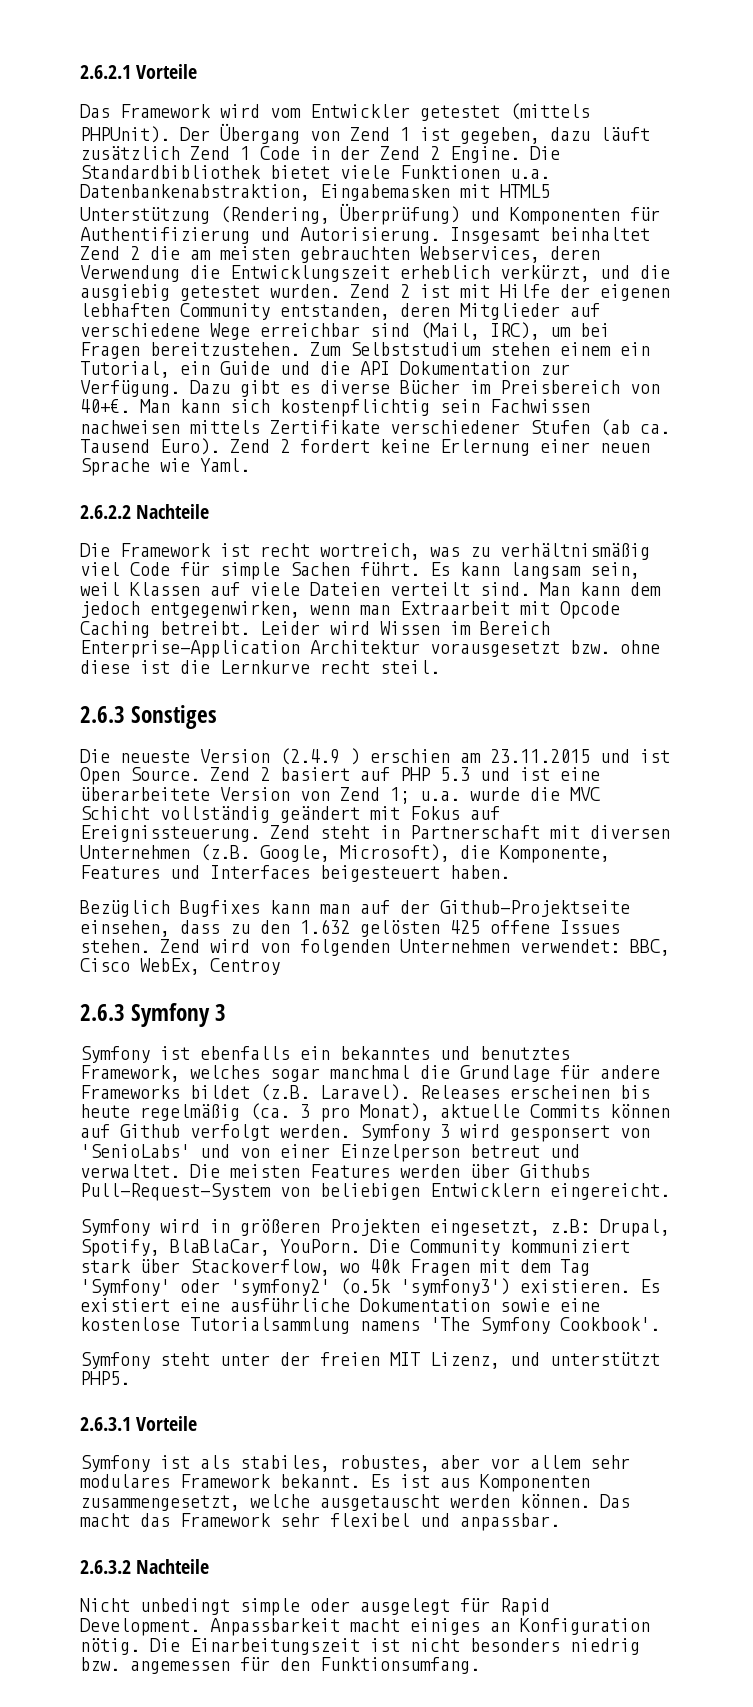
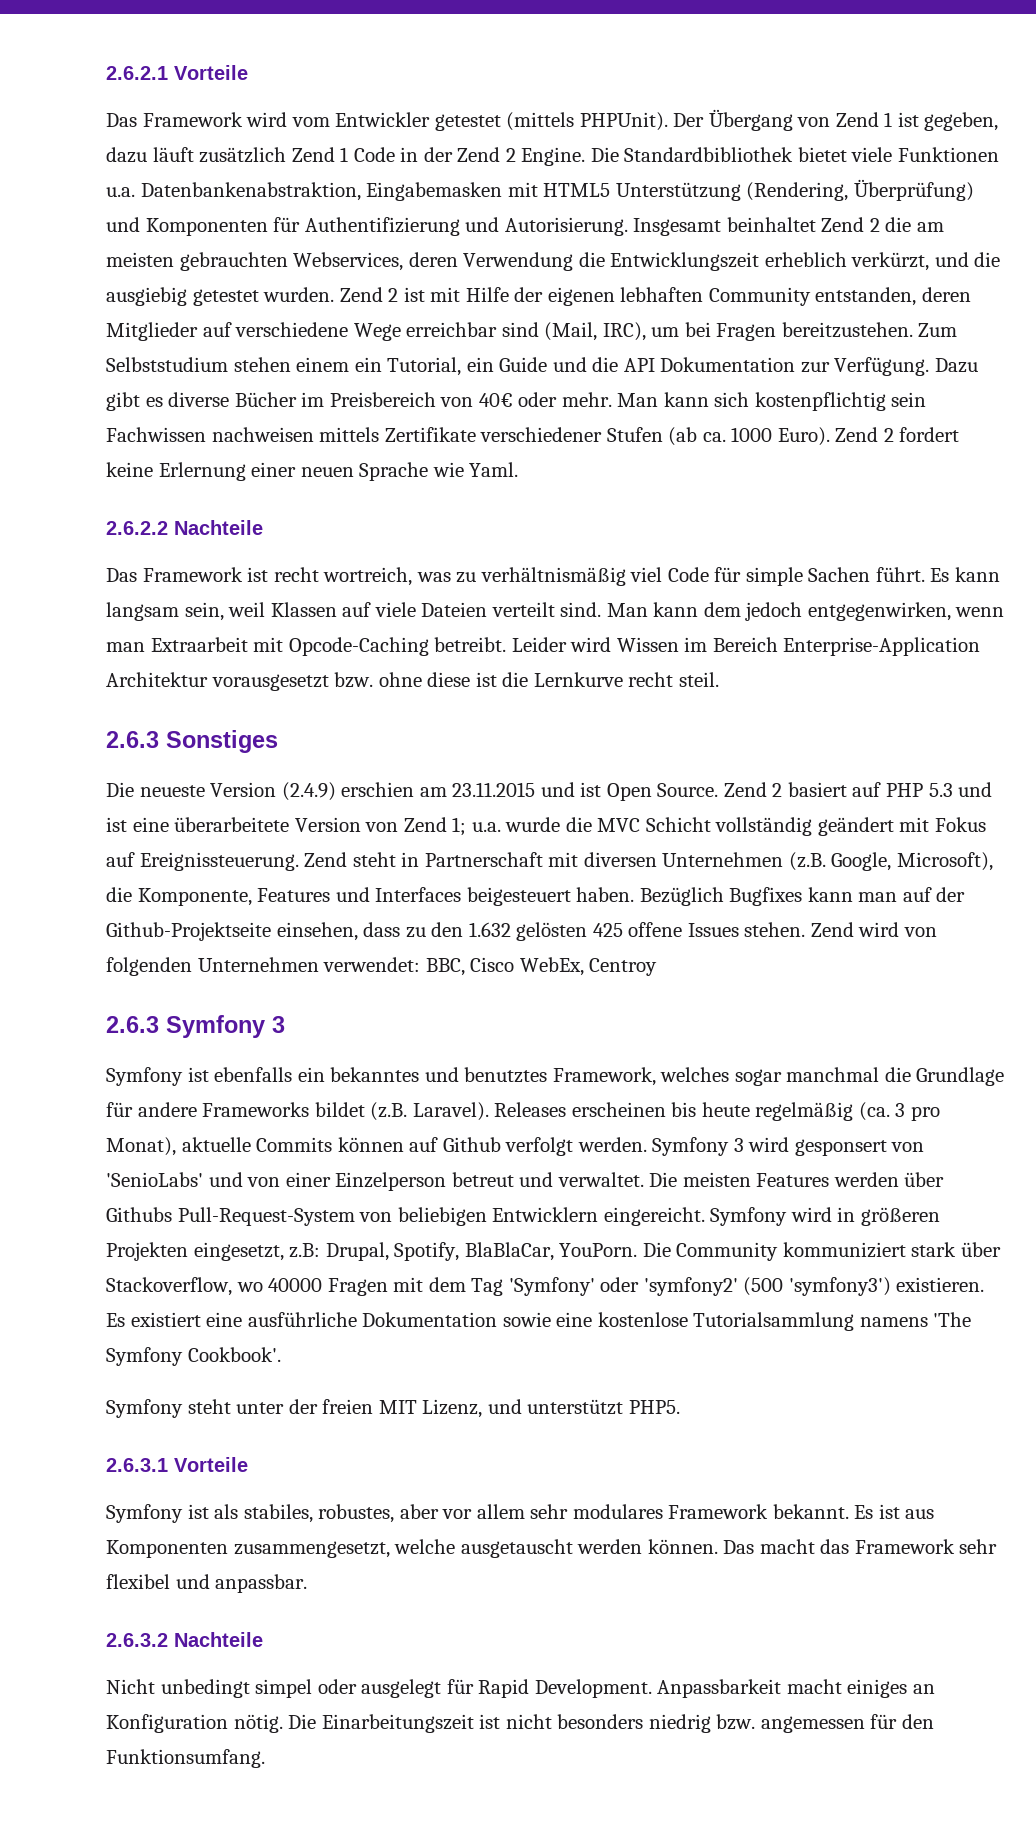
[80,399,130,413] 40+€. -> [478,392,612,407] 40€ oder mehr.
[80,439,150,453] Tausend -> [731,427,773,442] 1000
[80,543,110,557] Die -> [106,568,137,582] Das
[560,601,620,619] [80,621,150,638] Opcode Caching -> [288,637,429,656] Opcode-Caching
[280,748,360,765] (2.4.9 ) -> [281,782,336,801] (2.4.9)
(510, 872) // -> (635, 894) none
(670, 1191) // -> (705, 1216) none
[370,1259,401,1273] 40k -> [268,1278,323,1292] 40000
[340,1278,391,1295] (o.5k -> [743,1277,784,1296] (500
[240,1598,300,1616] simple -> [255,1679,313,1698] simpel

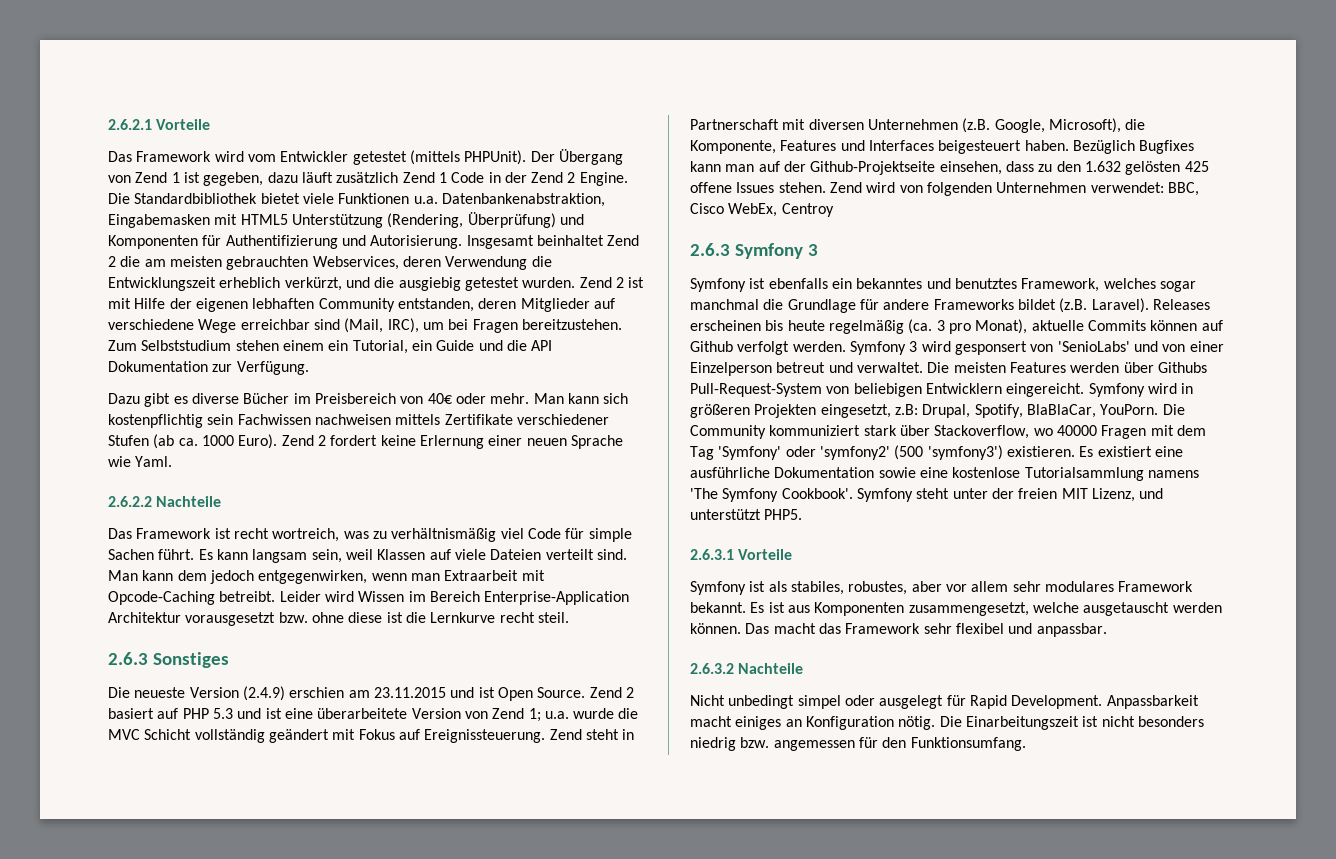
(930, 366) none -> (309, 368) //
(281, 1354) // -> (853, 493) none

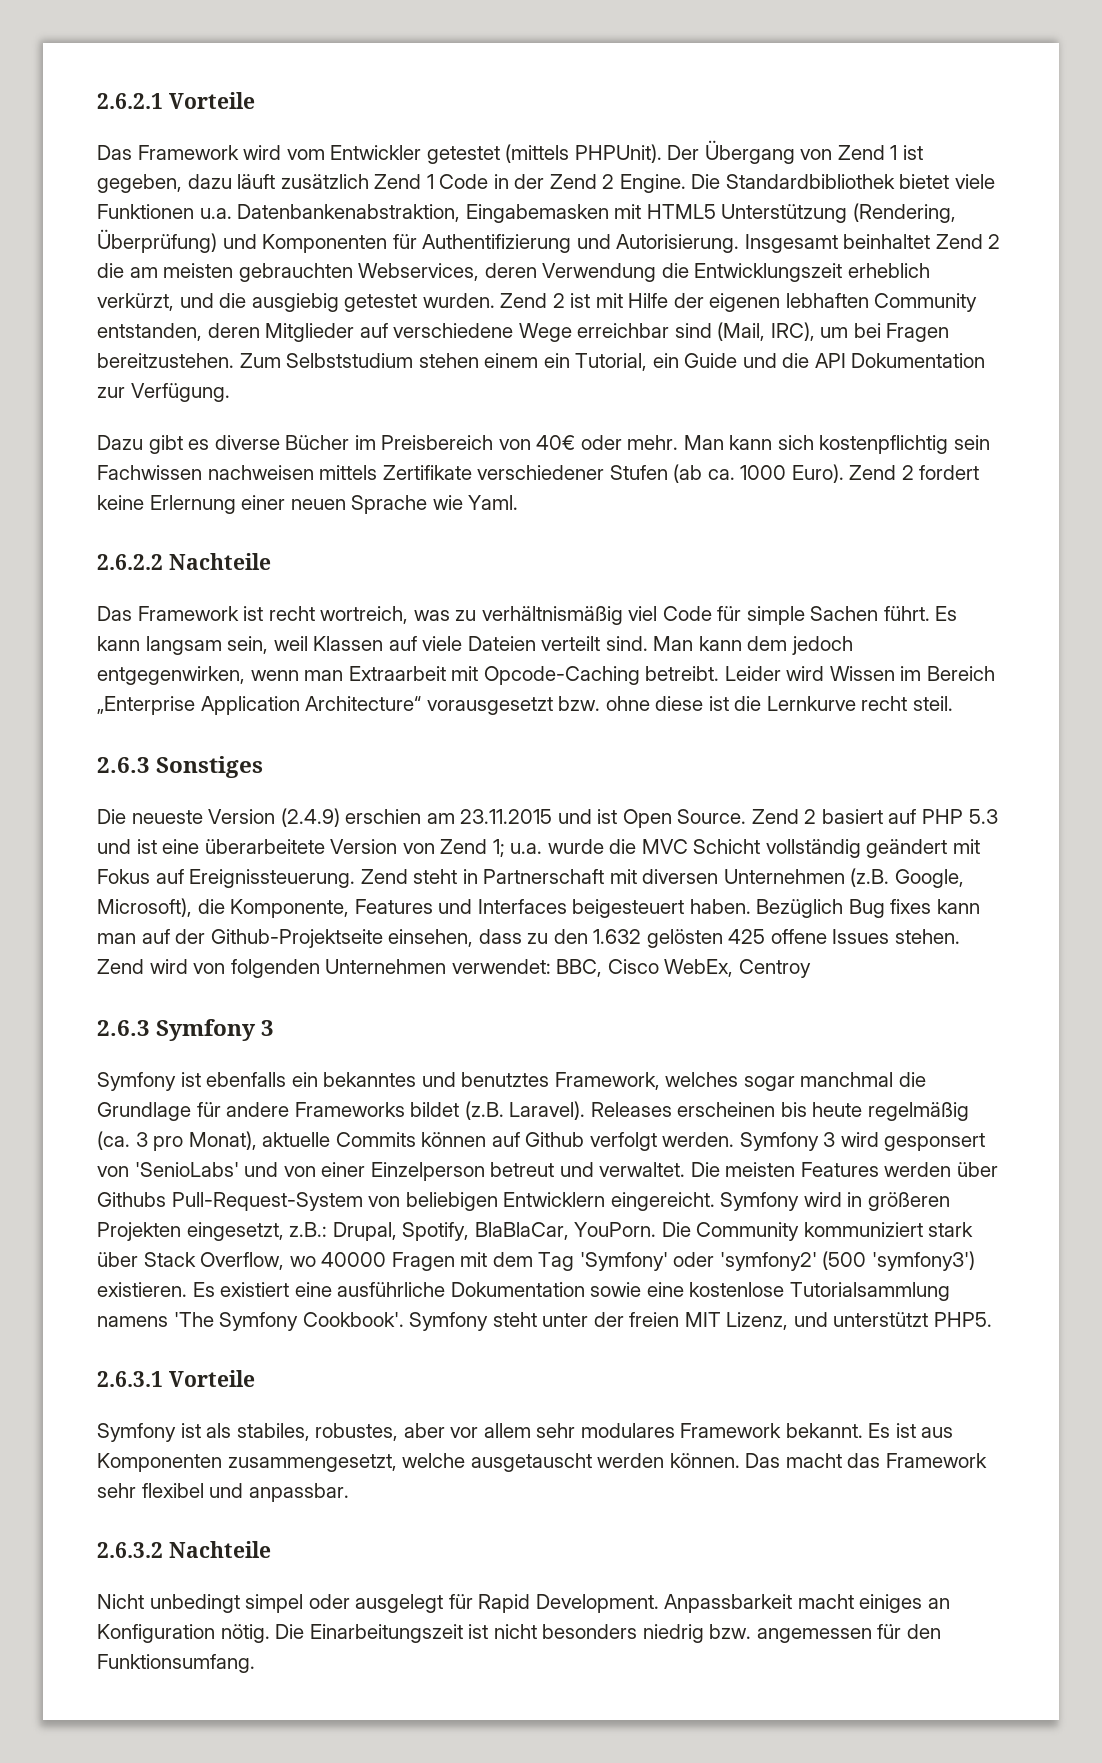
[484,591,630,605] [108,612,181,623] Enterprise-Application Architektur -> [97,696,422,715] „Enterprise Application Architecture“
[1139,140,1195,154] Bugfixes -> [848,899,932,918] Bug fixes
[894,404,918,415] z.B: -> [289,1222,328,1237] z.B.:
[934,425,1030,439] Stackoverflow, -> [143,1252,285,1270] Stack Overflow,

